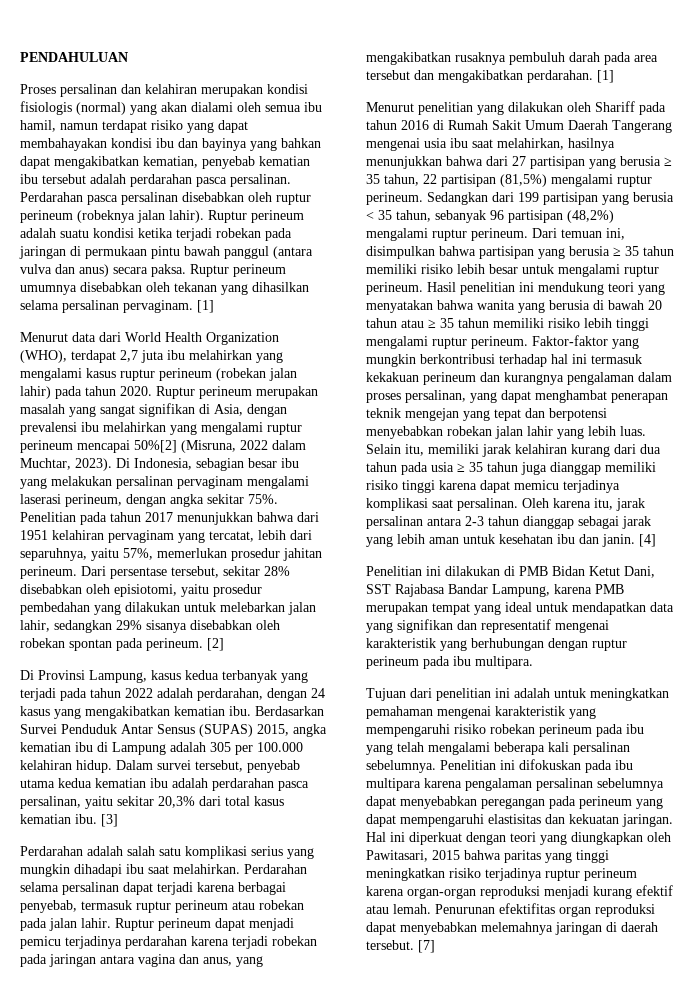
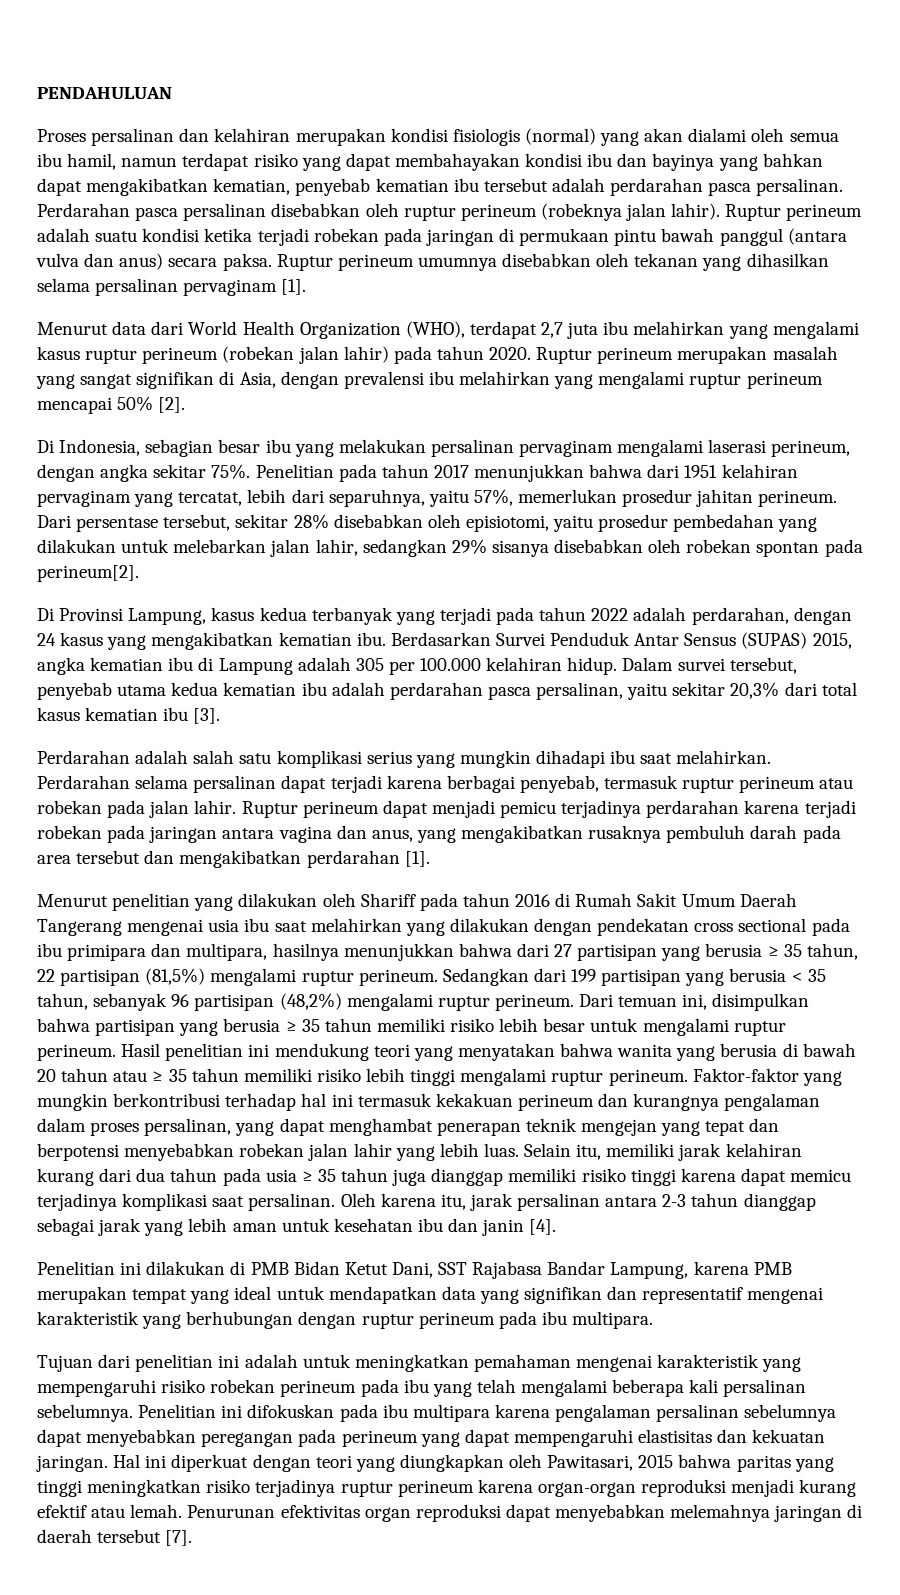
[123,300,214,313] pervaginam. [1] -> [183,279,307,296] pervaginam [1].
[134,440,306,453] [20,458,112,471] 50%[2] (Misruna, 2022 dalam Muchtar, 2023). -> [117,396,186,413] 50% [2]. //
[146,638,224,651] perineum. [2] -> [37,565,139,582] perineum[2].
[75,814,118,827] ibu. [3] -> [163,707,221,724] ibu [3].
[527,70,614,83] perdarahan. [1] -> [306,850,430,868] perdarahan [1].
[497,138,564,150] melahirkan, -> [310,918,850,936] [37,943,268,961] melahirkan yang dilakukan dengan pendekatan cross sectional pada ibu primipara dan multipara,
[602,534,656,547] janin. [4] -> [482,1219,557,1236] janin [4].
[499,903,555,914] efektifitas -> [280,1504,360,1518] efektivitas
[366,940,435,953] tersebut. [7] -> [97,1529,193,1546] tersebut [7].

